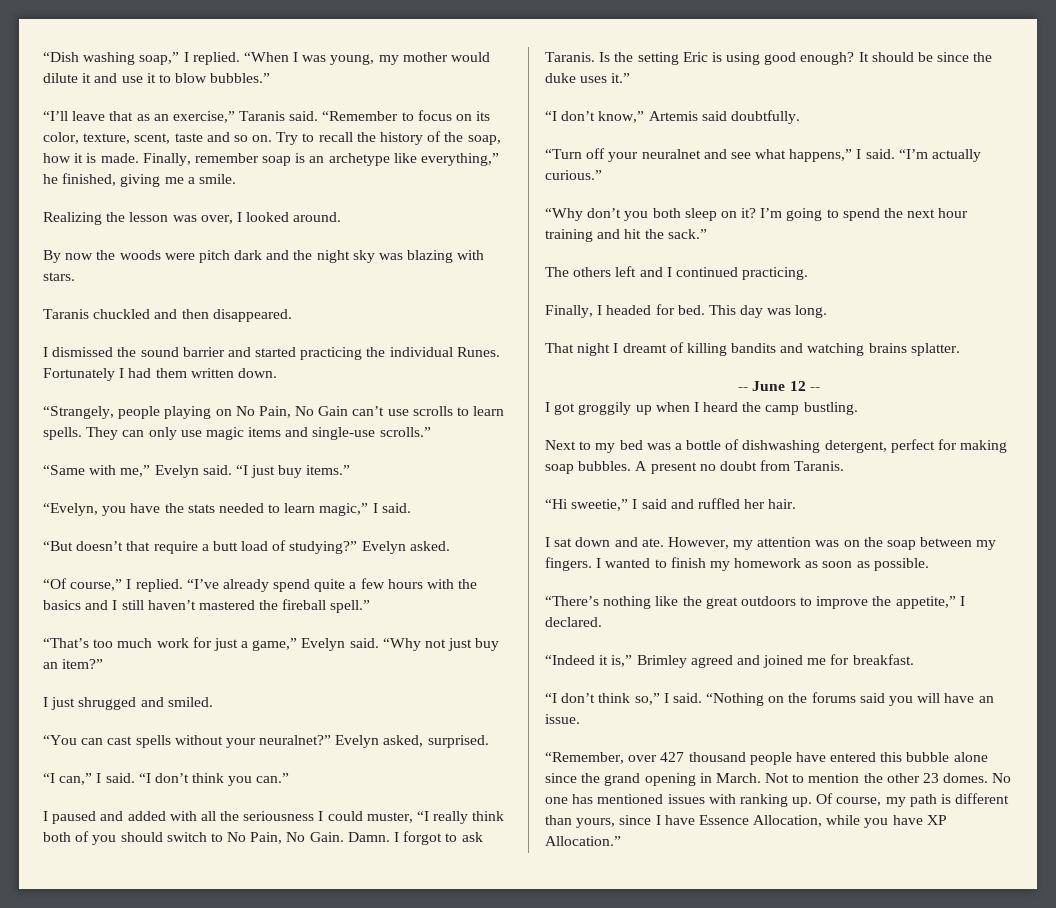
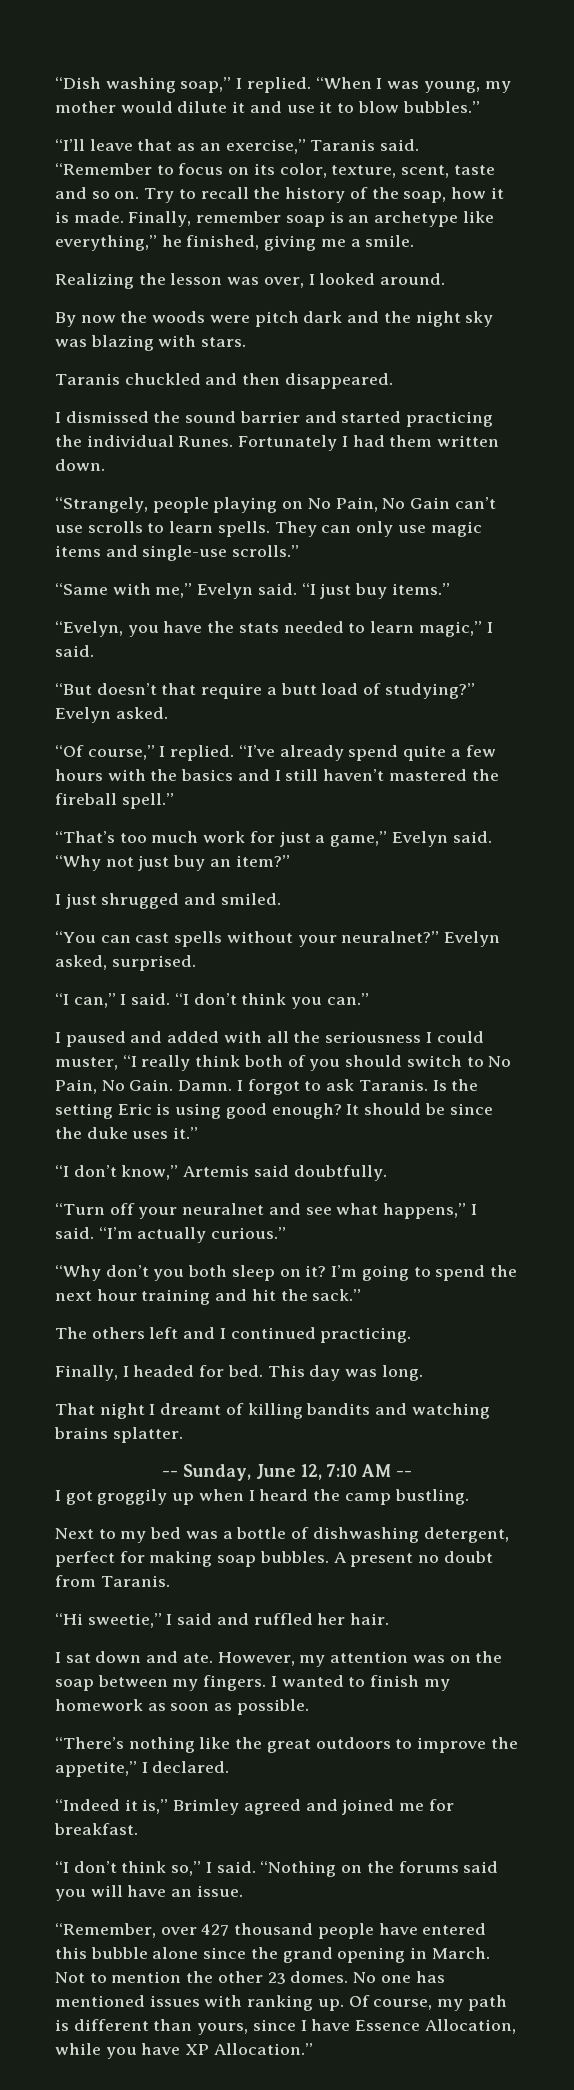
[752,381,806,391] June 12 -> [183,1464,391,1481] Sunday, June 12, 7:10 AM

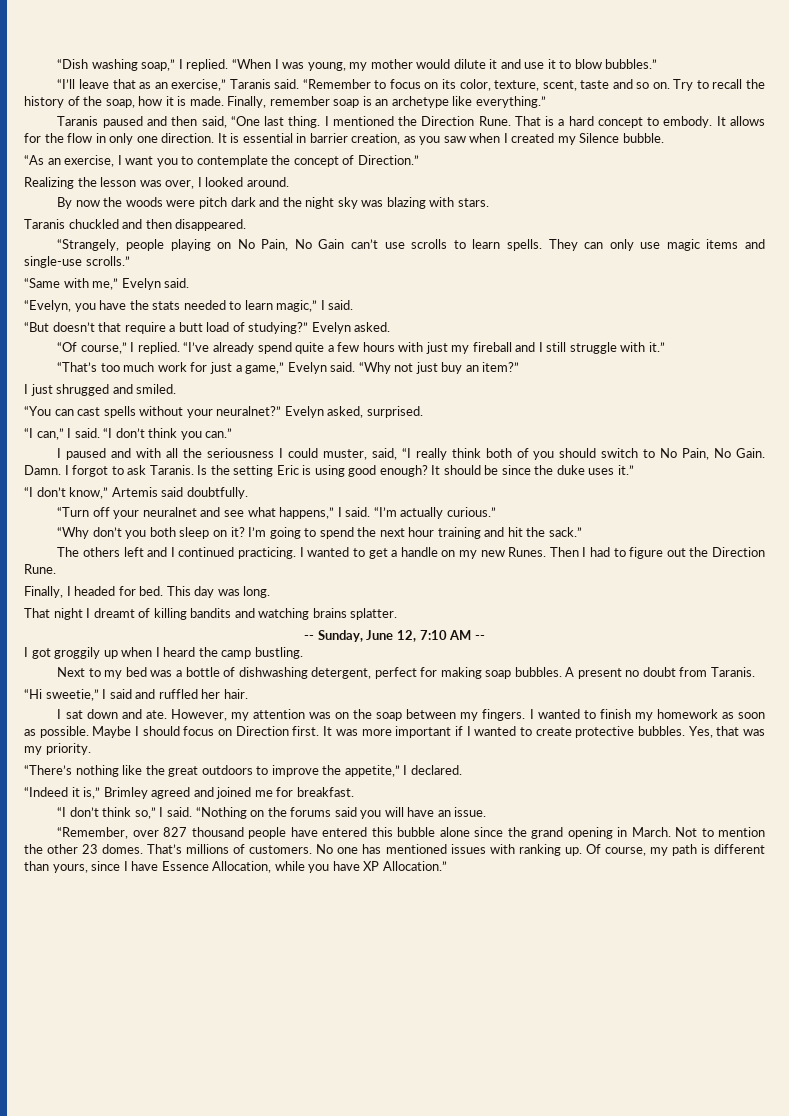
[55,235,415,251] everything,” he finished, giving me a smile. -> [475,96,546,108] [57,116,766,128] [24,133,664,145] [24,155,419,167] everything.” // Taranis paused and then said, “One last thing. I mentioned the Direction Rune. That is a hard concept to embody. It allows for the flow in only one direction. It is essential in barrier creation, as you saw when I created my Silence bubble. // “As an exercise, I want you to contemplate the concept of Direction.”
[55,411,494,427] [55,435,500,451] [55,459,105,471] // I dismissed the sound barrier and started practicing the individual Runes. Fortunately I had them written down. -> (247, 225) none
[301,583,450,599] “I just buy items.” -> (190, 283) none
[150,769,499,781] [55,793,174,809] the basics and I still haven’t mastered the fireball spell.” -> [425,342,665,354] just my fireball and I still struggle with it.”
[167,1031,220,1043] added -> (132, 453) none
(118, 1063) none -> [371,448,397,460] said,
(412, 1335) none -> [299,547,765,559] [24,564,56,574] I wanted to get a handle on my new Runes. Then I had to figure out the Direction Rune.
(309, 1707) none -> [92,726,765,738] [24,743,91,755] Maybe I should focus on Direction first. It was more important if I wanted to create protective bubbles. Yes, that was my priority.
[201,1924,230,1936] 427 -> [163,827,188,837] 827
(349, 1977) none -> [147,844,313,854] That’s millions of customers.

